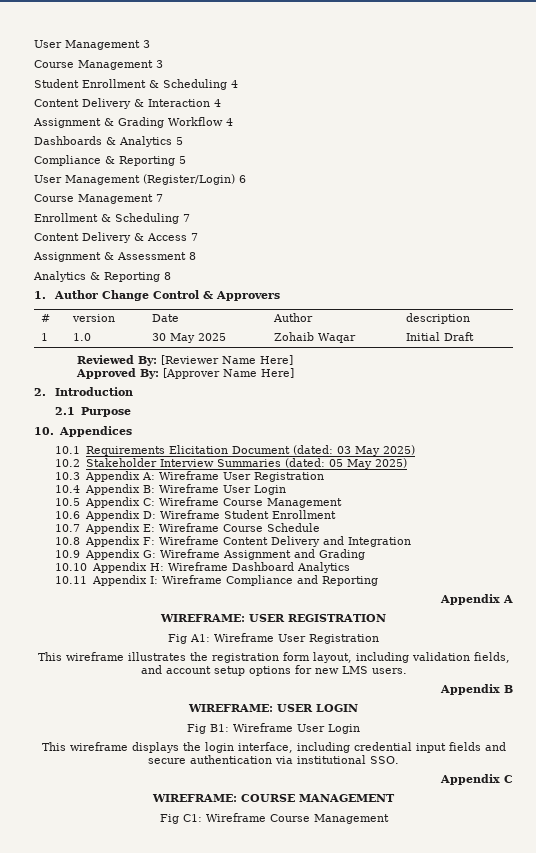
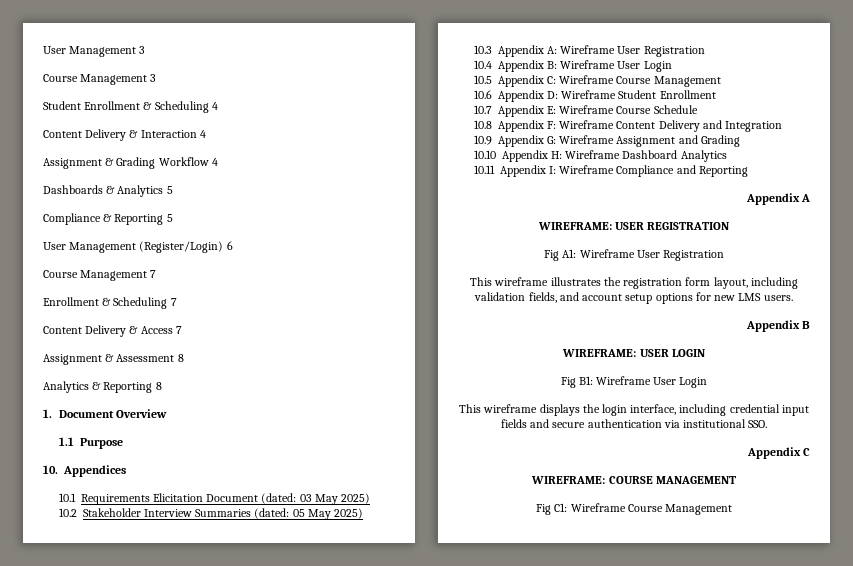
[54,290,281,301] [40,314,50,322] [71,314,115,322] [151,314,179,322] [272,313,313,322] [405,313,470,324] [40,333,48,341] [72,333,91,341] [151,333,226,343] [273,332,356,343] [405,332,474,341] [76,355,293,366] [75,368,294,379] [34,387,134,396] [55,407,76,415] Author Change Control & Approvers // # | version | Date | Author | description // 1 | 1.0 | 30 May 2025 | Zohaib Waqar | Initial Draft // Reviewed By: [Reviewer Name Here] // Approved By: [Approver Name Here] // 2. Introduction // 2.1 -> [58,409,167,418] [58,437,74,446] Document Overview // 1.1

